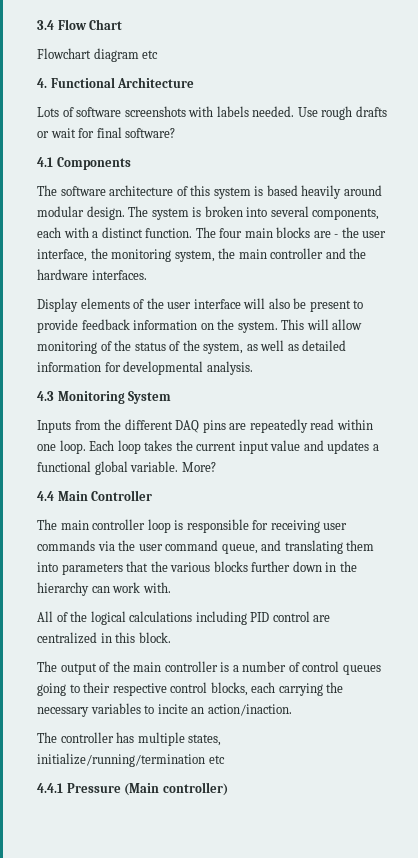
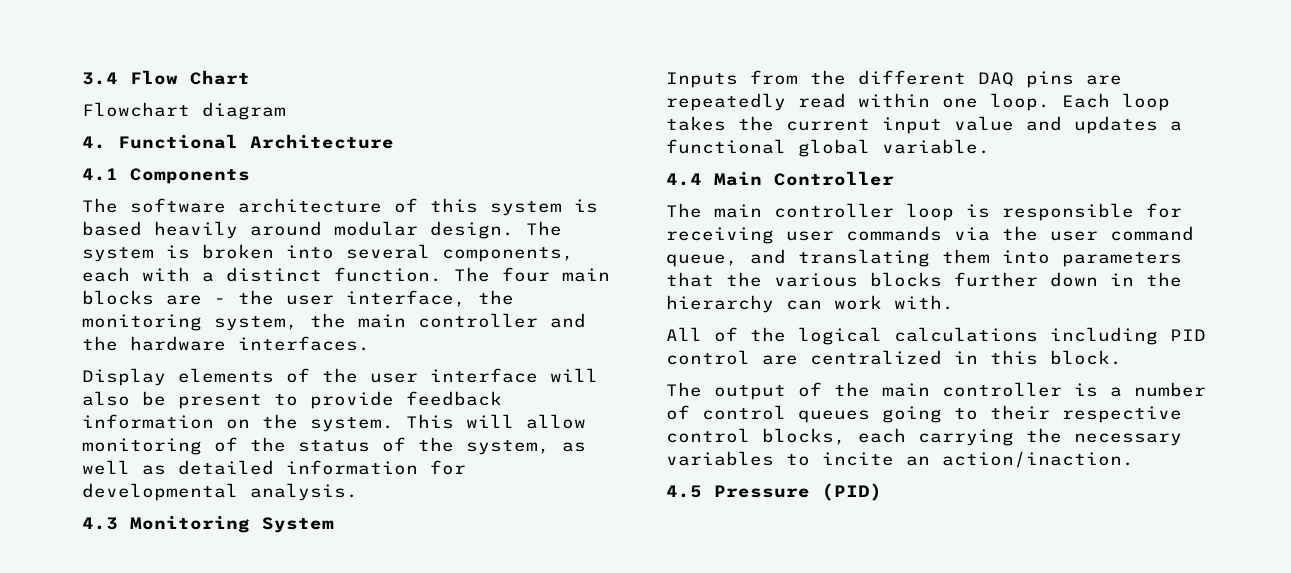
[142,50,159,59] etc -> (286, 111) none
[37,106,387,120] [37,127,176,138] // Lots of software screenshots with labels needed. Use rough drafts or wait for final software? -> (394, 141) none
[181,462,216,472] More? -> (990, 146) none
[37,732,222,746] [37,753,225,767] [37,782,228,796] The controller has multiple states, initialize/running/termination etc // 4.4.1 Pressure (Main controller) -> [666,483,882,501] 4.5 Pressure (PID)

